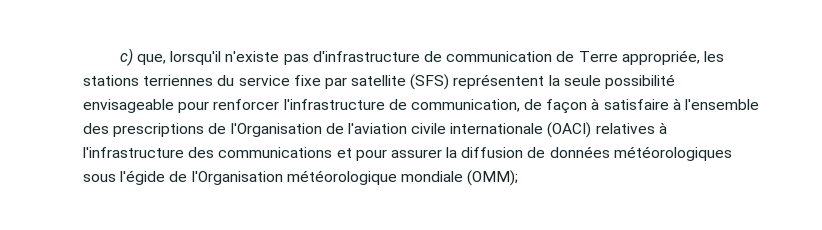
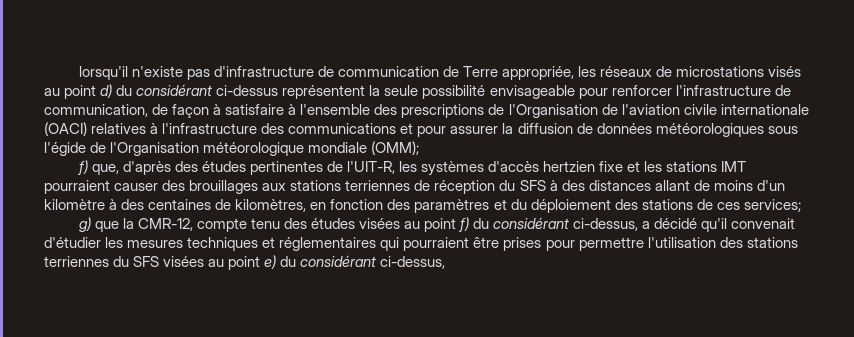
[119,48,167,66] c) que, -> (78, 73) none
[83,74,450,90] stations terriennes du service fixe par satellite (SFS) -> [599,66,802,77] [44,84,279,99] réseaux de microstations visés au point d) du considérant ci-dessus
(519, 178) none -> [76,160,747,176] [44,180,785,194] [44,199,801,213] [78,217,796,232] [44,237,798,251] [44,255,446,270] // f) que, d'après des études pertinentes de l'UIT-R, les systèmes d'accès hertzien fixe et les stations IMT pourraient causer des brouillages aux stations terriennes de réception du SFS à des distances allant de moins d'un kilomètre à des centaines de kilomètres, en fonction des paramètres et du déploiement des stations de ces services; // g) que la CMR-12, compte tenu des études visées au point f) du considérant ci-dessus, a décidé qu'il convenait d'étudier les mesures techniques et réglementaires qui pourraient être prises pour permettre l'utilisation des stations terriennes du SFS visées au point e) du considérant ci-dessus,

